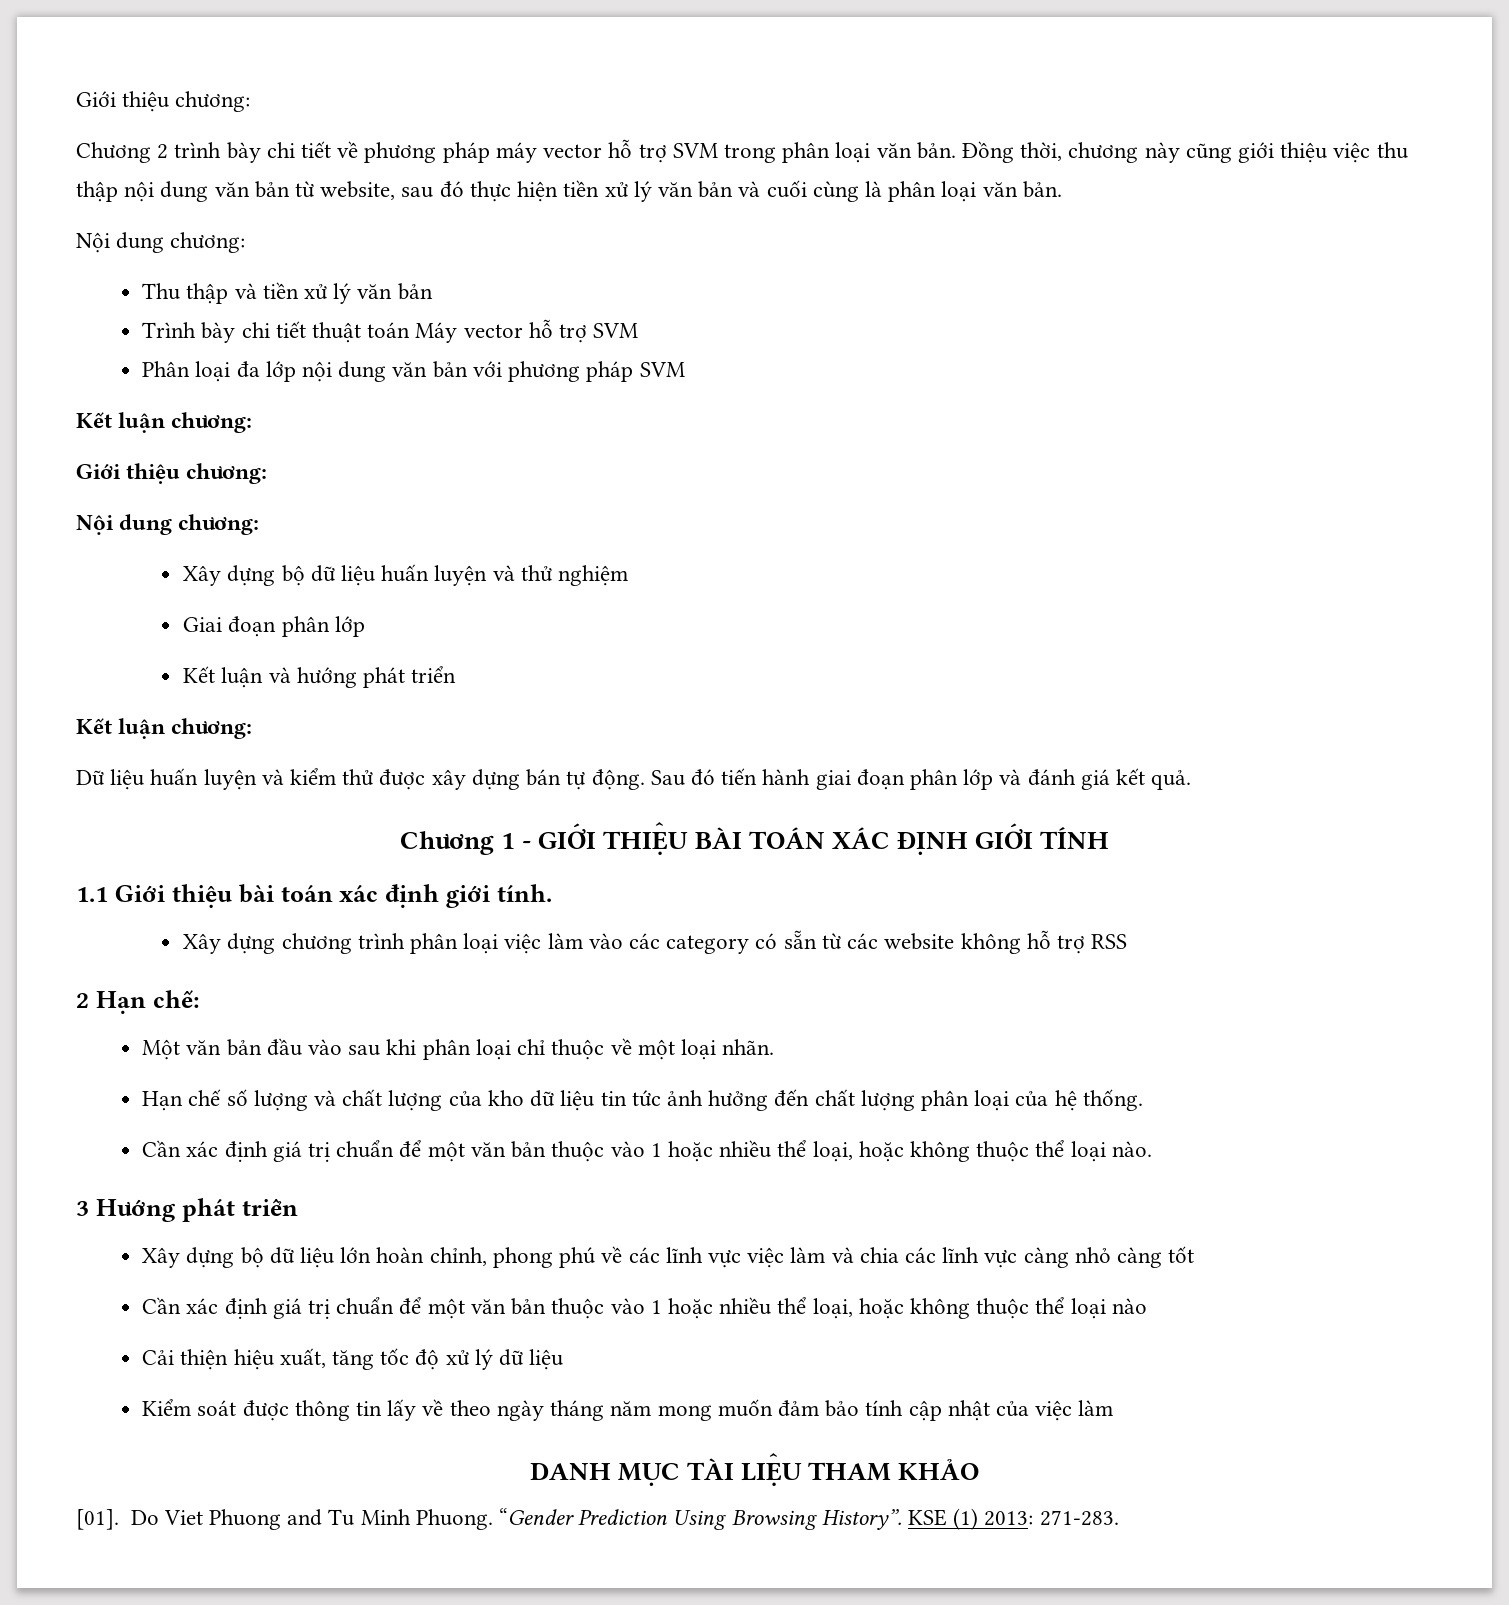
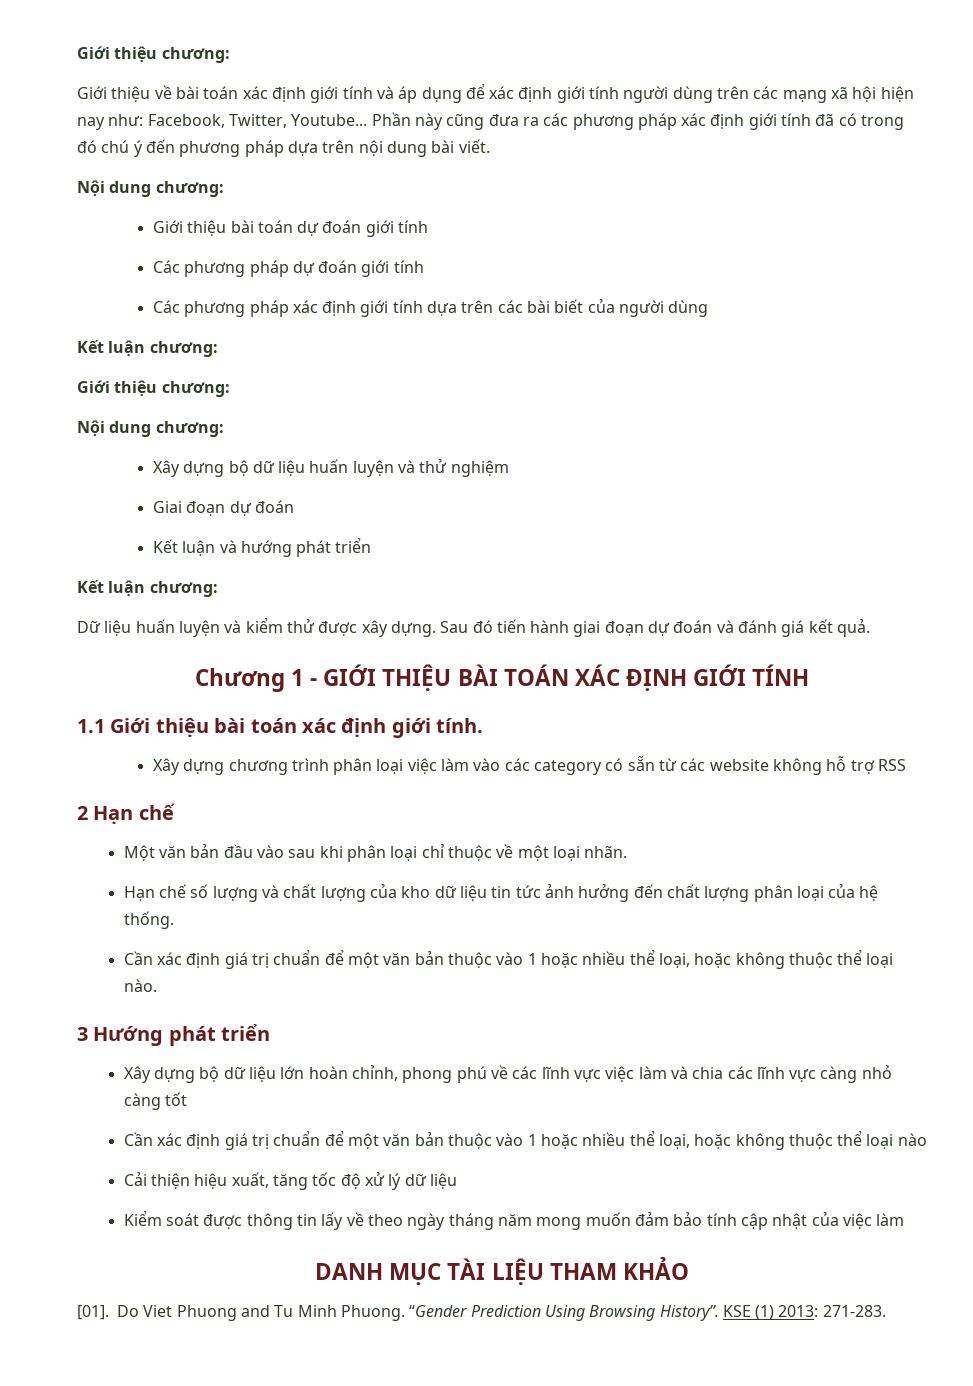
[76,91,251,112] [76,139,1408,163] [76,180,1062,202] [76,232,246,253] [142,282,433,304] [142,319,639,343] [142,361,685,382] Giới thiệu chương: // Chương 2 trình bày chi tiết về phương pháp máy vector hỗ trợ SVM trong phân loại văn bản. Đồng thời, chương này cũng giới thiệu việc thu thập nội dung văn bản từ website, sau đó thực hiện tiền xử lý văn bản và cuối cùng là phân loại văn bản. // Nội dung chương: // Thu thập và tiền xử lý văn bản // Trình bày chi tiết thuật toán Máy vector hỗ trợ SVM // Phân loại đa lớp nội dung văn bản với phương pháp SVM -> [77,46,230,63] [77,83,914,103] [77,112,905,130] [77,139,490,157] [77,180,224,197] [152,220,429,237] [152,260,424,277] [152,298,709,317] Giới thiệu chương: // Giới thiệu về bài toán xác định giới tính và áp dụng để xác định giới tính người dùng trên các mạng xã hội hiện nay như: Facebook, Twitter, Youtube... Phần này cũng đưa ra các phương pháp xác định giới tính đã có trong đó chú ý đến phương pháp dựa trên nội dung bài viết. // Nội dung chương: // Giới thiệu bài toán dự đoán giới tính // Các phương pháp dự đoán giới tính // Các phương pháp xác định giới tính dựa trên các bài biết của người dùng
[281,616,365,637] phân lớp -> [229,500,294,516] dự đoán
[471,769,645,790] dựng bán tự động. -> [390,621,436,637] dựng.
[909,769,994,790] phân lớp -> [648,620,713,636] dự đoán
[152,990,200,1008] chế: -> [138,803,175,820] chế

